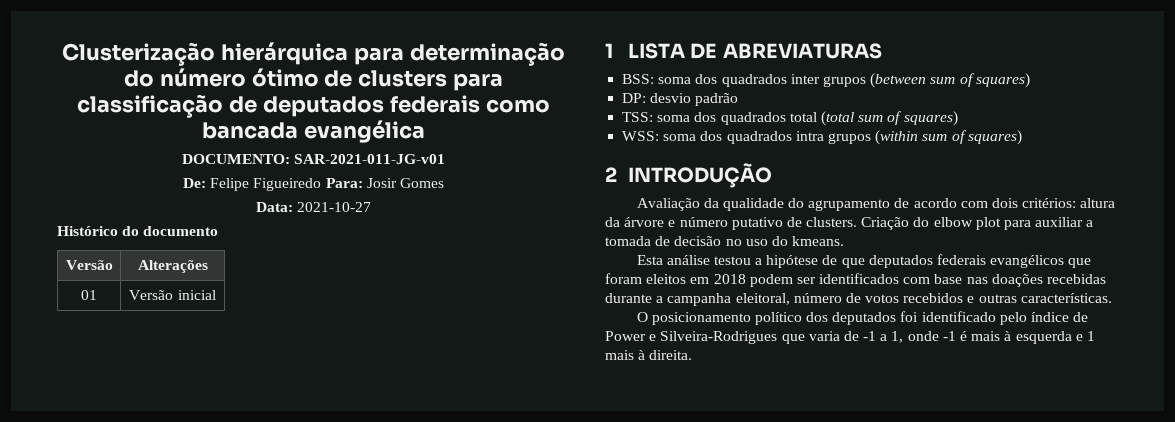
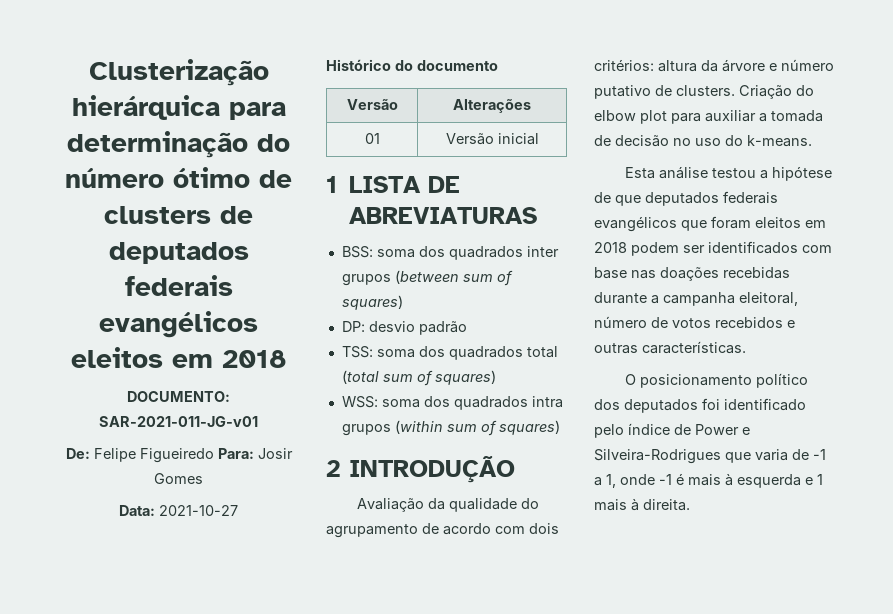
[453,73,504,91] [77,94,224,118] para classificação -> (211, 215) none
[485,99,550,113] [202,120,425,143] como bancada evangélica -> [99,311,258,338] [70,347,287,368] evangélicos eleitos em 2018
[792,236,845,246] kmeans. -> [747,135,812,147] k-means.

